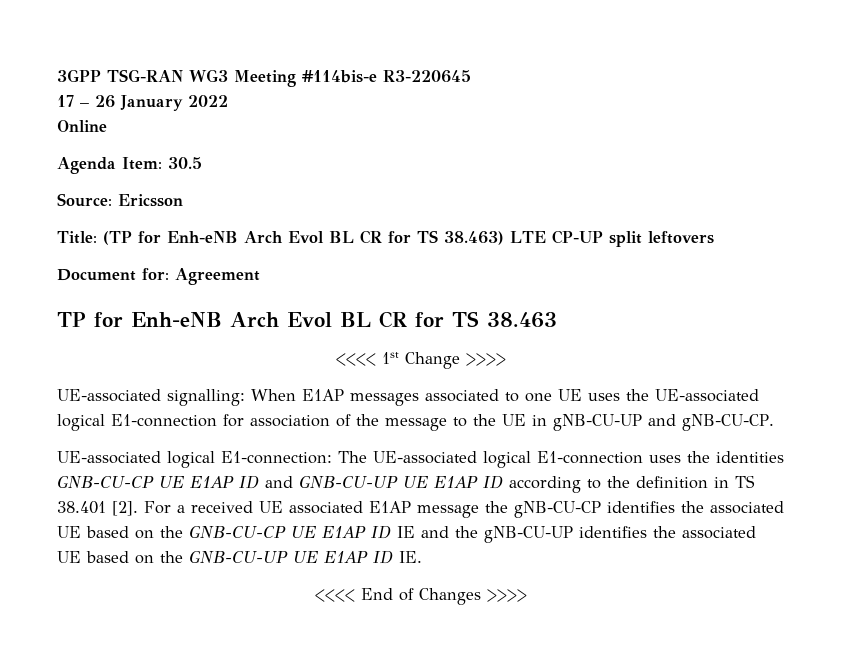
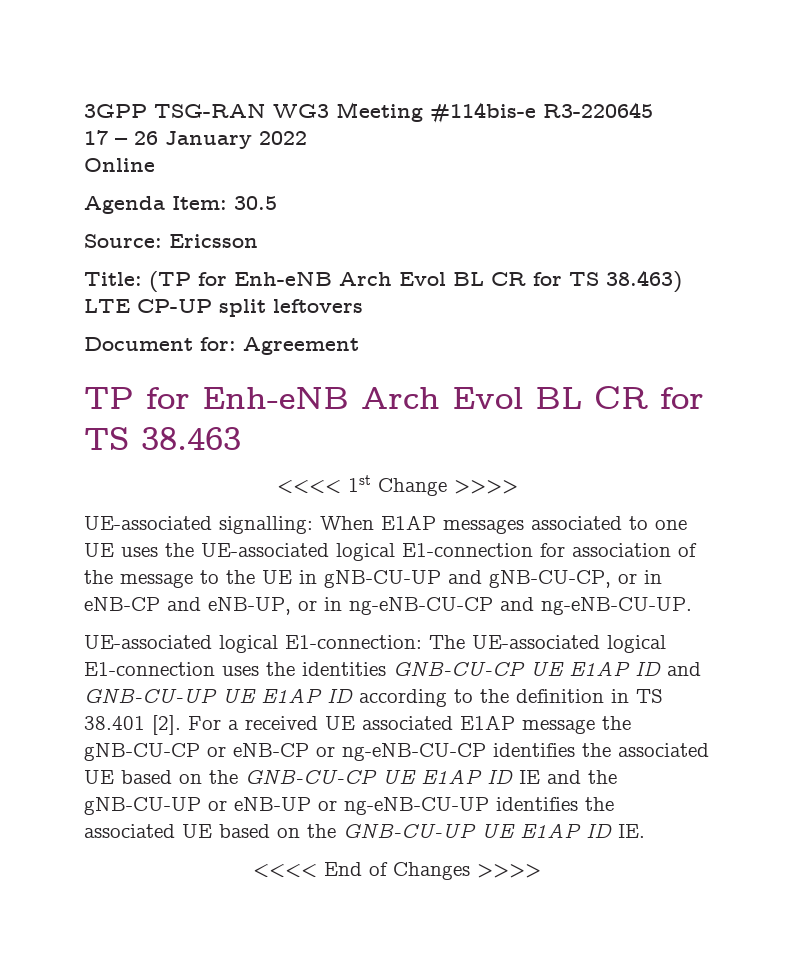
[682,414,774,431] gNB-CU-CP. -> [489,570,662,588] [84,597,692,615] gNB-CU-CP, or in eNB-CP and eNB-UP, or in ng-eNB-CU-CP and ng-eNB-CU-UP.
(601, 509) none -> [207,743,486,761] or eNB-CP or ng-eNB-CU-CP
(573, 534) none -> [208,797,489,815] or eNB-UP or ng-eNB-CU-UP

